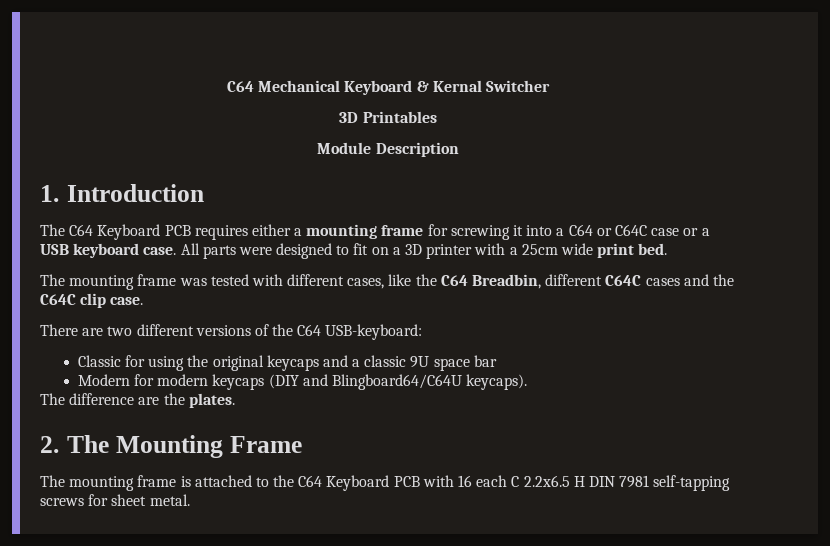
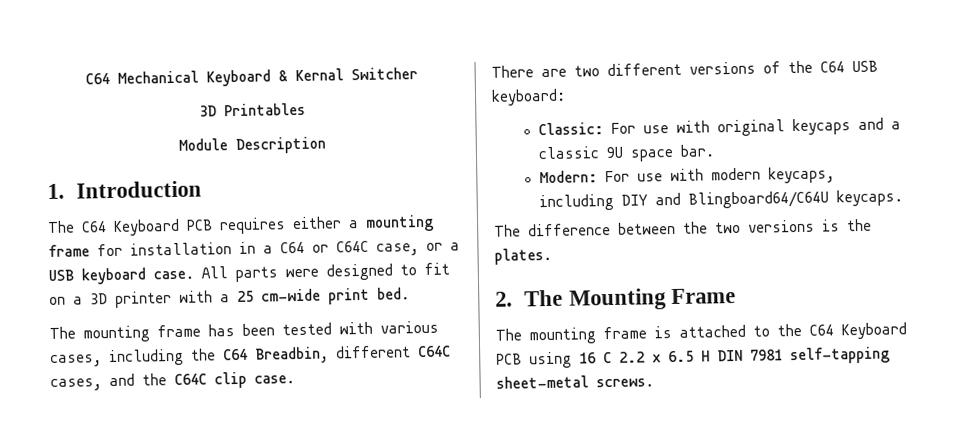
[450,225,553,240] screwing it into -> [130,241,256,256] installation in
[651,228,680,236] case -> [376,243,419,256] case,
[521,243,593,255] 25cm wide -> [237,288,321,302] 25 cm-wide
[179,274,412,289] was tested with different cases, like -> [208,320,439,337] [50,348,184,368] has been tested with various cases, including
[645,278,680,286] cases -> [50,378,102,392] cases,
[325,324,423,340] [77,355,209,371] USB-keyboard: // Classic for using the -> [852,60,878,73] [491,88,566,106] [537,120,710,136] USB keyboard: // Classic: For use with
[473,355,497,367] [77,374,299,390] bar // Modern for modern keycaps (DIY -> [679,144,715,157] [538,166,835,184] [538,193,648,212] bar. // Modern: For use with modern keycaps, including DIY
[466,374,528,390] keycaps). -> [835,189,903,207] keycaps.
[138,397,160,405] are -> [618,219,840,235] between the two versions is
[422,475,731,491] [40,494,190,506] with 16 each C 2.2x6.5 H DIN 7981 self-tapping screws for sheet metal. -> [529,346,890,369] [496,375,654,389] using 16 C 2.2 × 6.5 H DIN 7981 self-tapping sheet-metal screws.

